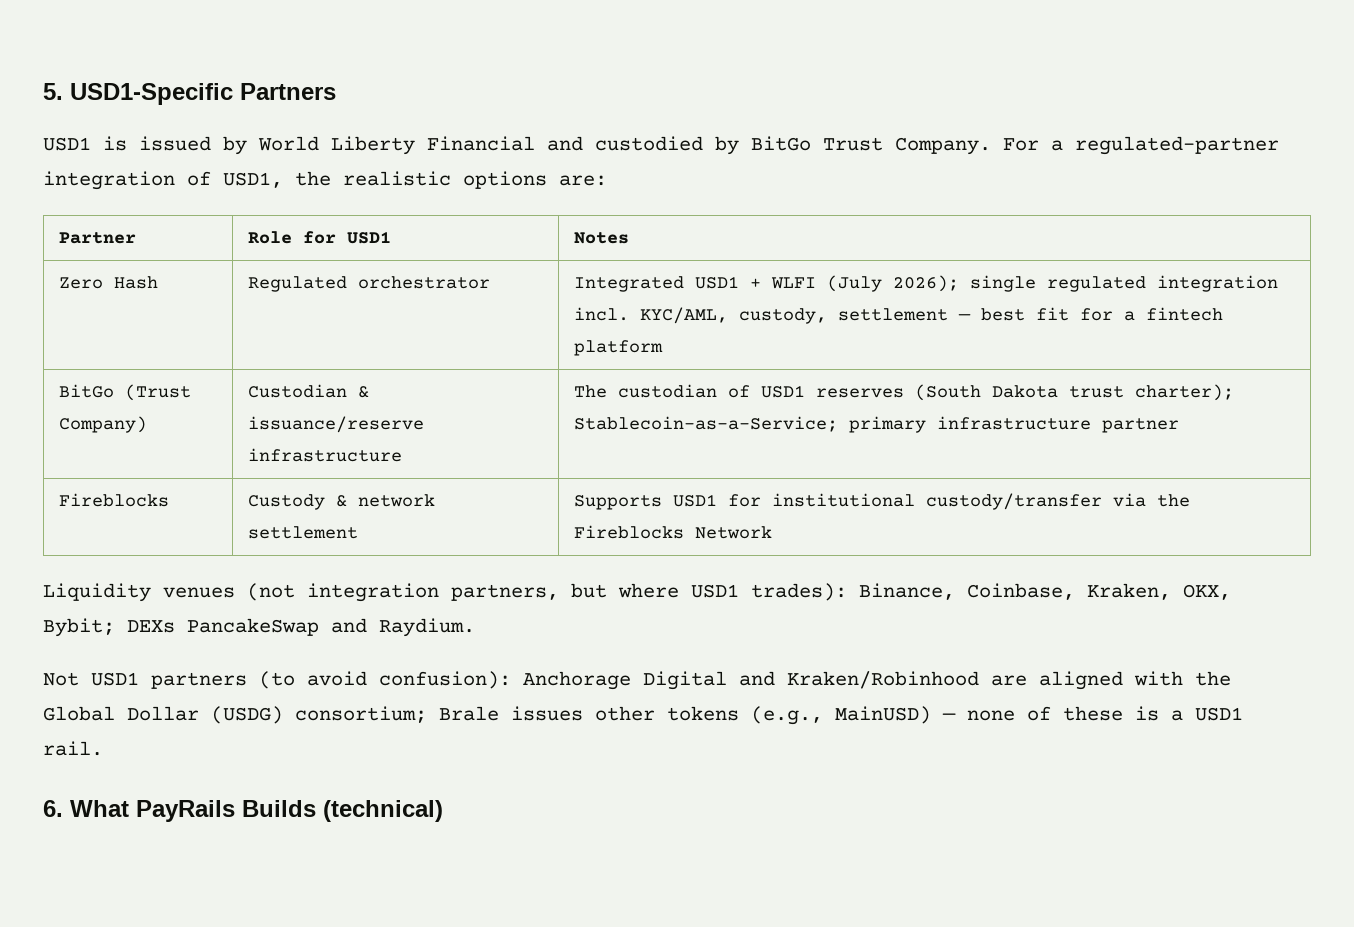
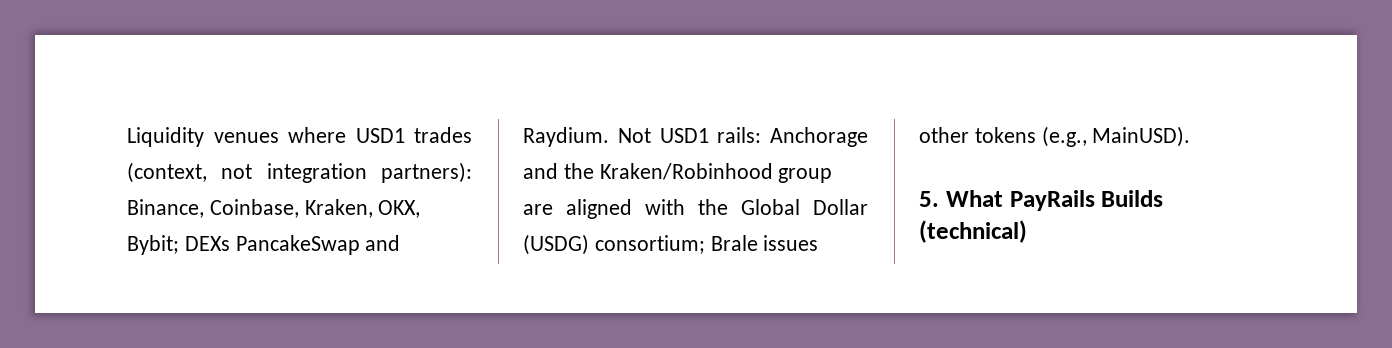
[43,83,336,105] [43,136,1279,155] [43,171,607,190] [59,232,137,244] [248,231,392,244] [574,232,630,244] [59,276,159,289] [248,276,491,292] [574,275,1279,292] [574,307,1224,324] [574,340,664,356] [59,384,192,401] [59,416,148,433] [248,384,370,398] [248,416,425,433] [248,448,403,462] [574,384,1235,401] [574,416,1180,433] [59,493,170,507] [248,494,436,510] [248,526,359,539] [574,493,1191,510] [574,525,773,539] [43,583,847,602] 5. USD1-Specific Partners // USD1 is issued by World Liberty Financial and custodied by BitGo Trust Company. For a regulated-partner integration of USD1, the realistic options are: // Partner | Role for USD1 | Notes // Zero Hash | Regulated orchestrator | Integrated USD1 + WLFI (July 2026); single regulated integration incl. KYC/AML, custody, settlement — best fit for a fintech platform // BitGo (Trust Company) | Custodian & issuance/reserve infrastructure | The custodian of USD1 reserves (South Dakota trust charter); Stablecoin-as-a-Service; primary infrastructure partner // Fireblocks | Custody & network settlement | Supports USD1 for institutional custody/transfer via the Fireblocks Network // Liquidity venues (not integration partners, but where USD1 trades): -> [127,127,472,147] [127,162,472,183] Liquidity venues where USD1 trades (context, not integration partners):
(475, 627) // -> (609, 137) none
[151,671,979,690] partners (to avoid confusion): Anchorage Digital and Kraken/Robinhood -> [717,127,868,147] [523,163,833,183] rails: Anchorage and the Kraken/Robinhood group
[835,706,1243,724] [43,741,103,756] [43,800,63,817] MainUSD) — none of these is a USD1 rail. // 6. -> [1092,126,1191,147] [919,191,939,207] MainUSD). // 5.

